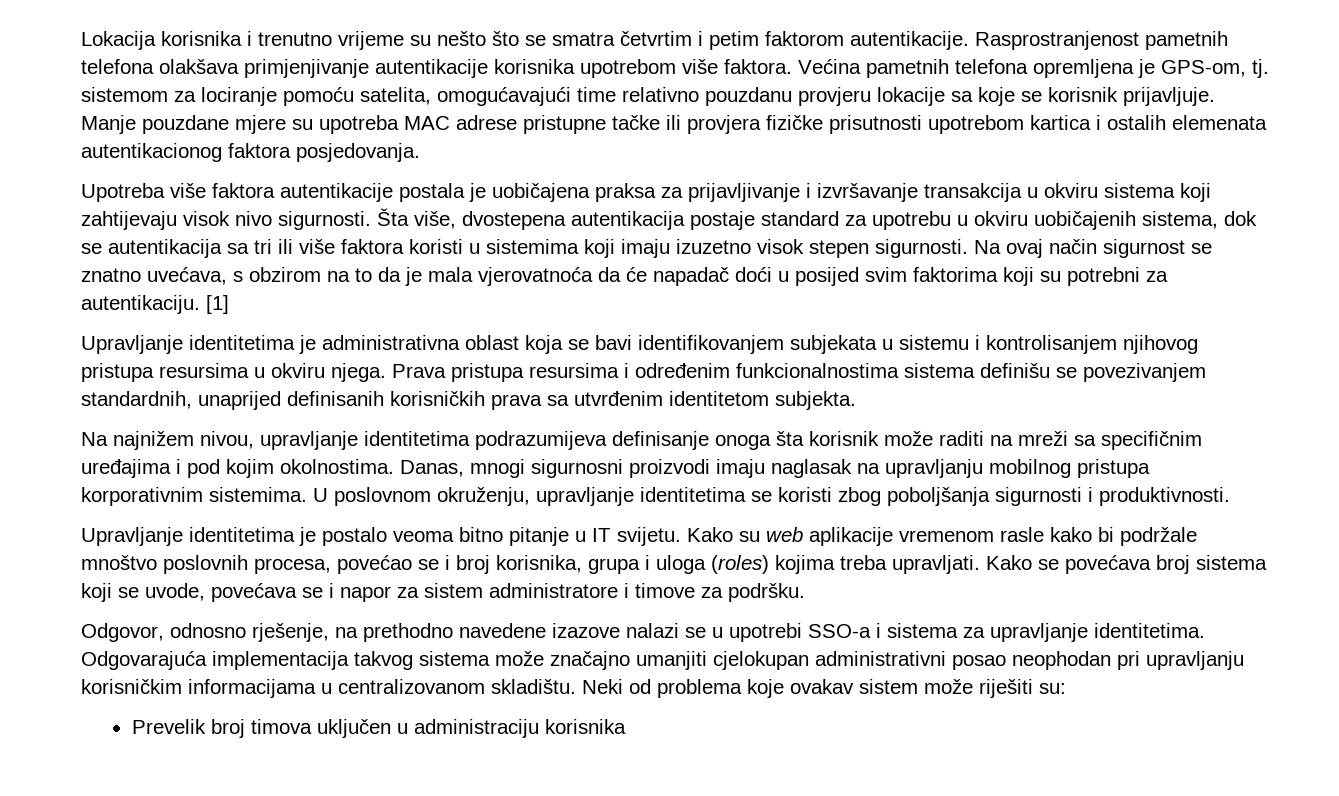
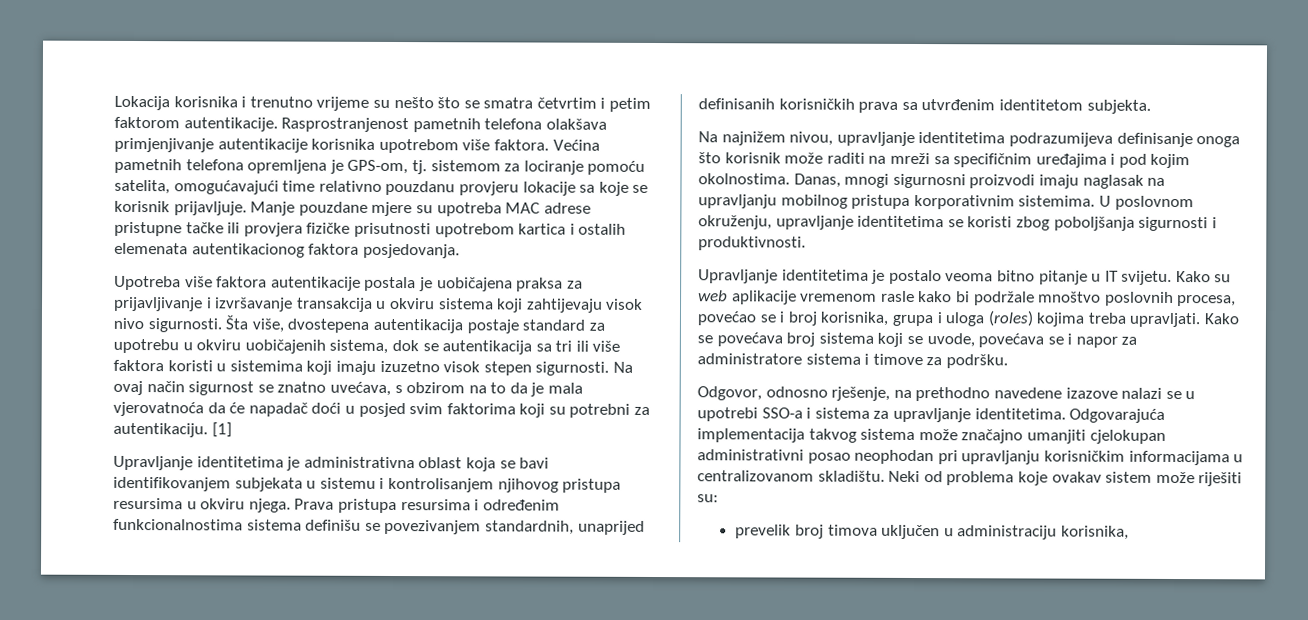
[795,267,859,286] posijed -> [358,402,406,418] posjed
[776,431,804,446] šta -> [698,152,721,164] što
[424,583,618,598] sistem administratore -> [697,353,861,365] administratore sistema
[131,719,206,734] Prevelik -> [735,524,792,539] prevelik
[544,719,626,734] korisnika -> [1061,525,1130,540] korisnika,

